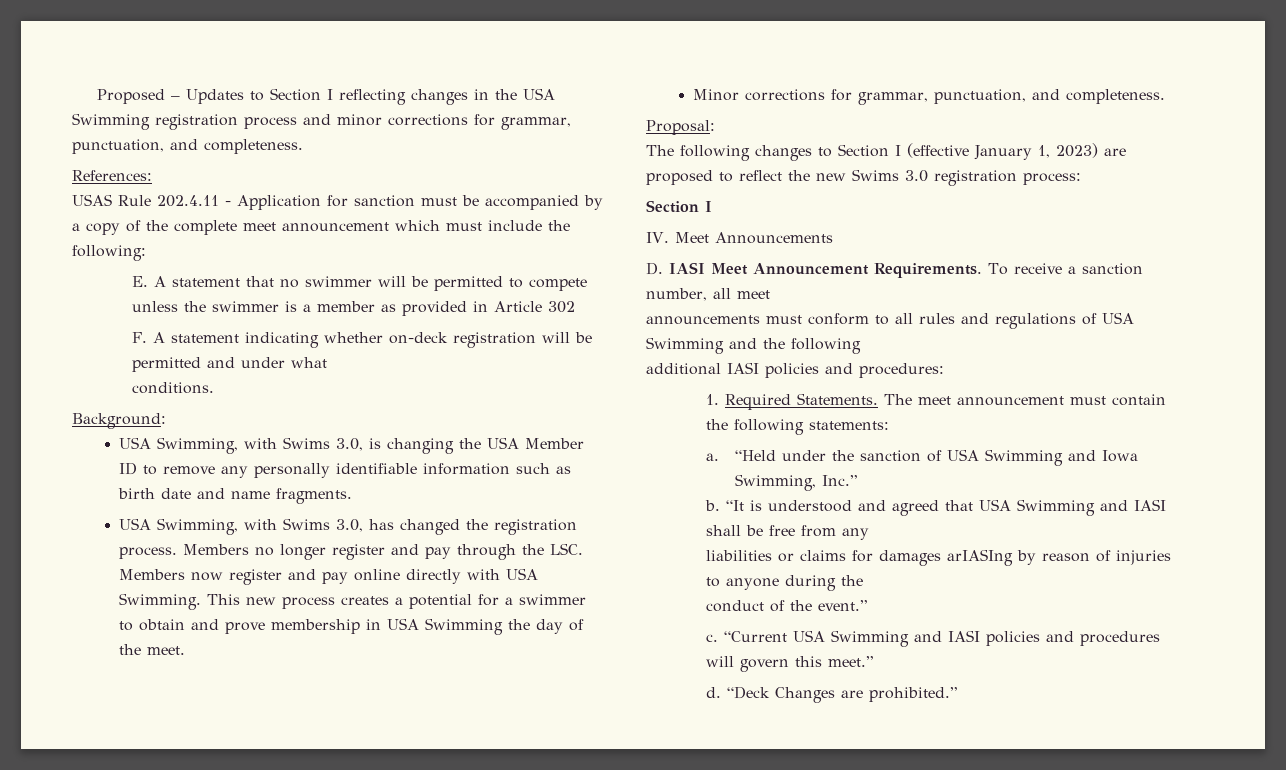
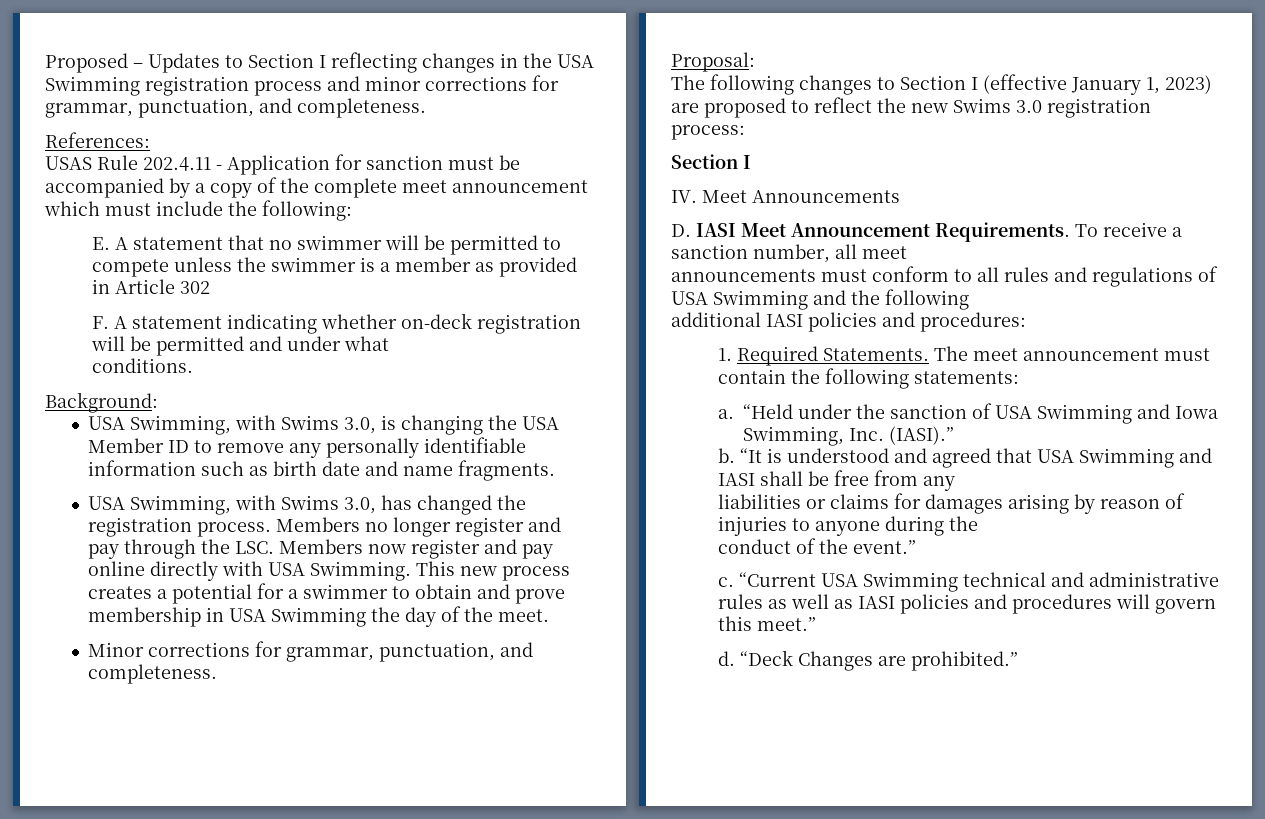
[822,475,858,486] Inc.” -> [849,426,955,445] Inc. (IASI).”
[946,549,1013,566] arIASIng -> [1008,494,1070,514] arising
[913,631,942,642] and -> [963,572,1220,587] [718,594,854,609] technical and administrative rules as well as

